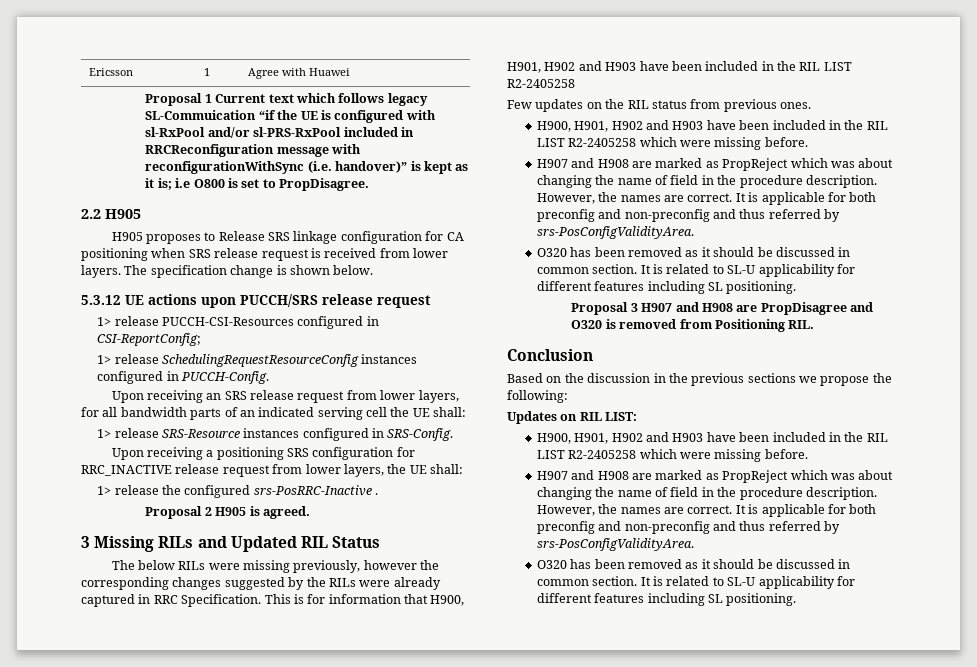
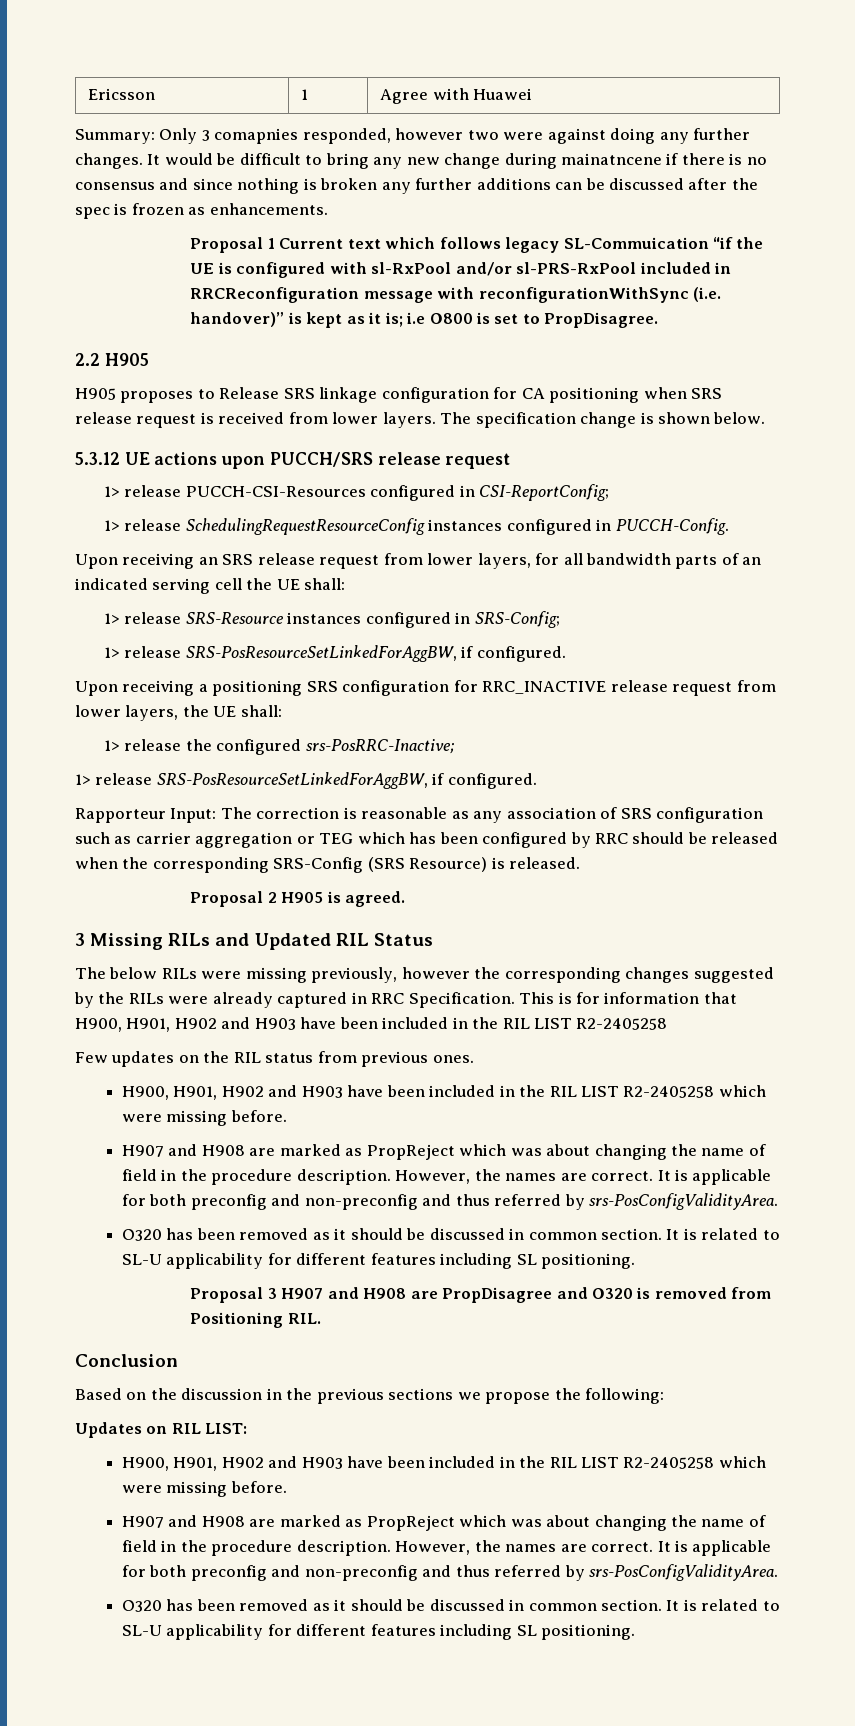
(351, 72) none -> [75,128,751,144] [75,153,767,169] [75,178,758,194] [75,203,328,219] // Summary: Only 3 comapnies responded, however two were against doing any further changes. It would be difficult to bring any new change during mainatncene if there is no consensus and since nothing is broken any further additions can be discussed after the spec is frozen as enhancements.
[387,428,454,441] SRS-Config. -> [474,611,560,628] [103,645,566,662] SRS-Config; // 1> release SRS-PosResourceSetLinkedForAggBW, if configured.
[253,485,378,496] srs-PosRRC-Inactive . -> [305,739,454,754] [75,772,537,789] [75,807,764,823] [75,832,779,848] [75,857,581,873] srs-PosRRC-Inactive; // 1> release SRS-PosResourceSetLinkedForAggBW, if configured. // Rapporteur Input: The correction is reasonable as any association of SRS configuration such as carrier aggregation or TEG which has been configured by RRC should be released when the corresponding SRS-Config (SRS Resource) is released.

